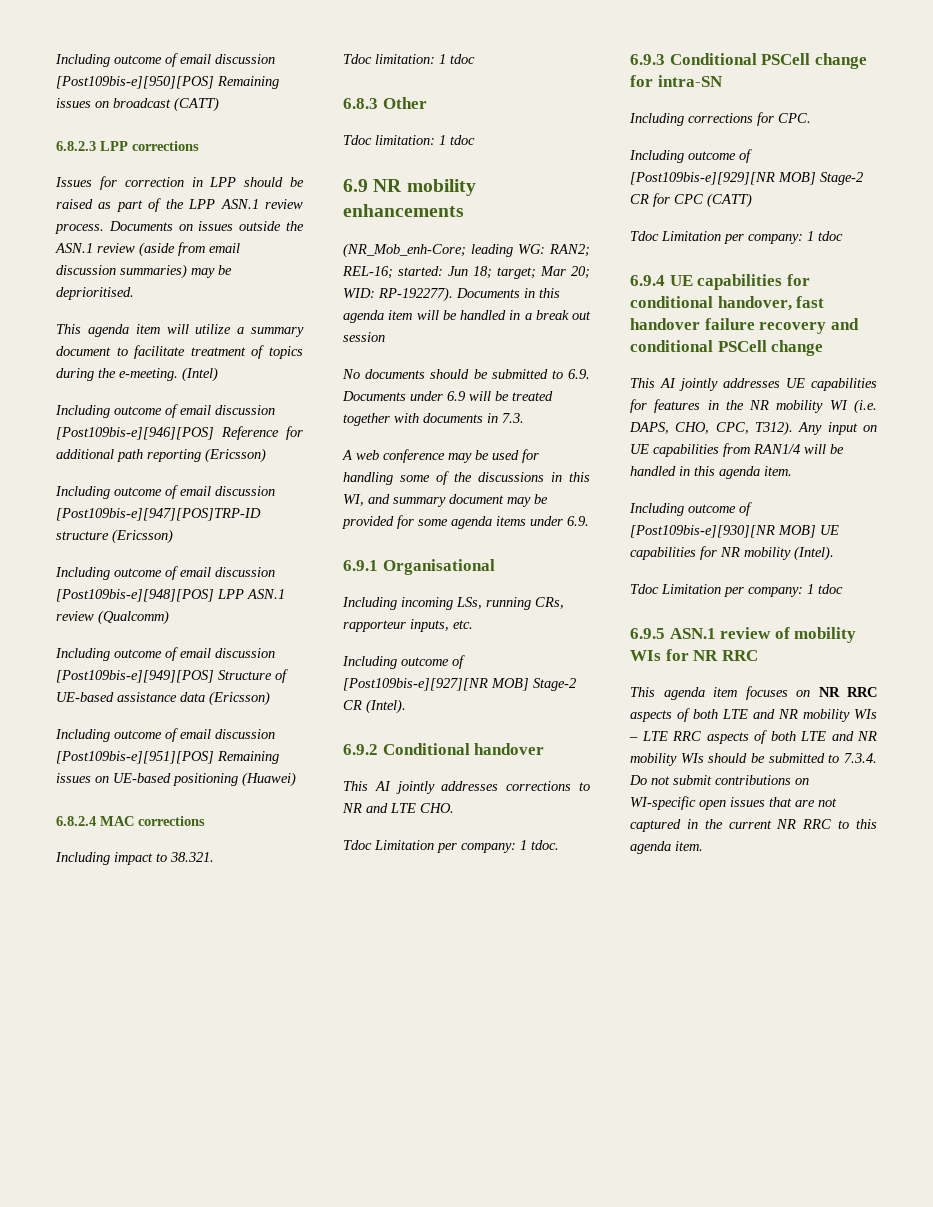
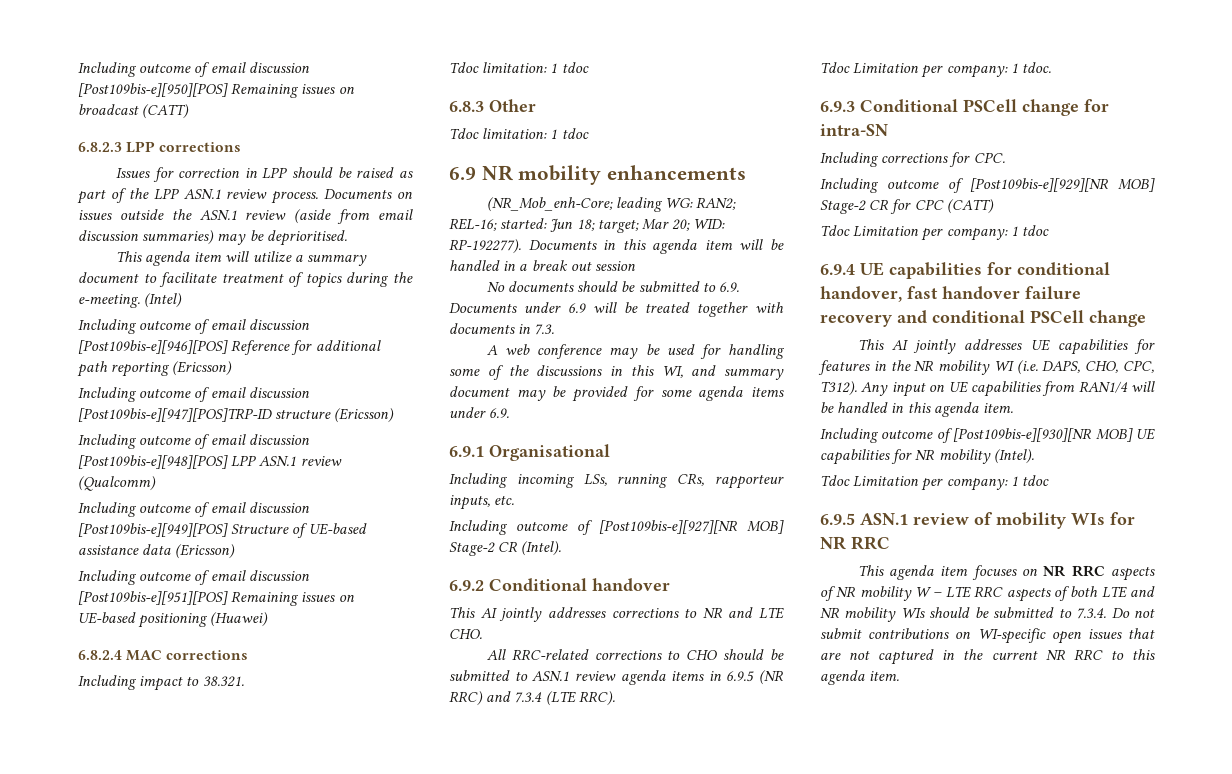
(454, 808) none -> [486,649,784,660] [449,670,783,685] [449,691,615,706] // All RRC-related corrections to CHO should be submitted to ASN.1 review agenda items in 6.9.5 (NR RRC) and 7.3.4 (LTE RRC).
[693,709,877,722] both LTE and NR mobility WIs -> [836,586,933,601] NR mobility W

